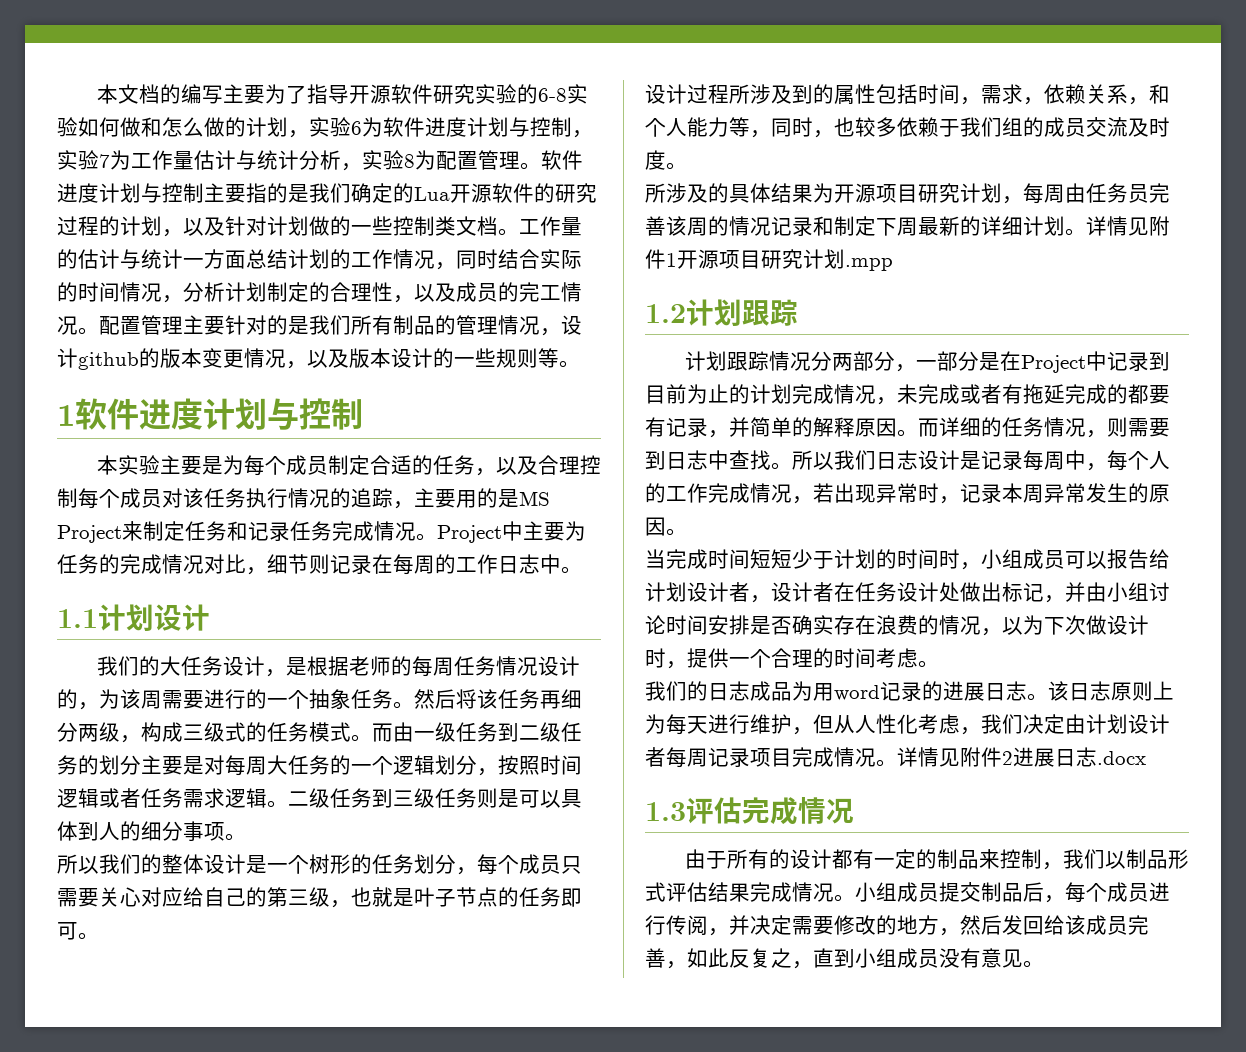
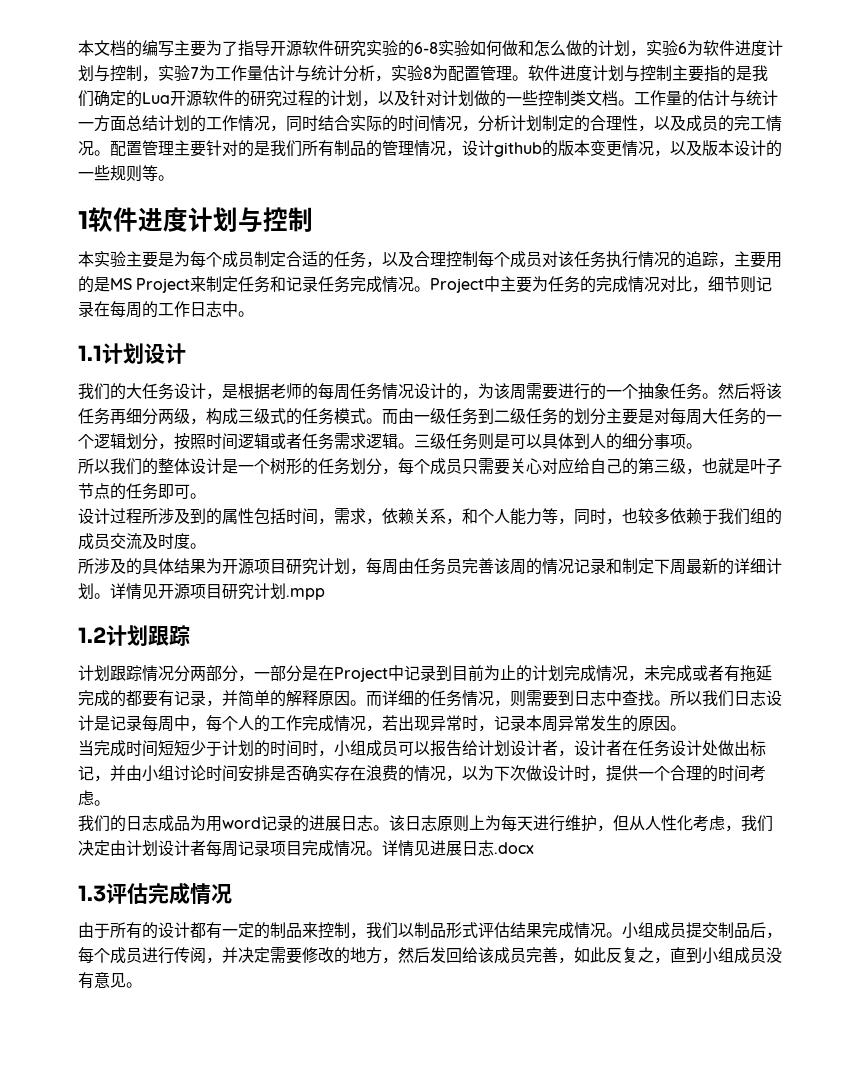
[288,788,393,808] 二级任务到 -> (414, 446) none
[1149,216,1170,236] [645,249,677,269] 附件1 -> (158, 591) none
[960,747,1013,767] 附件2 -> (430, 848) none

